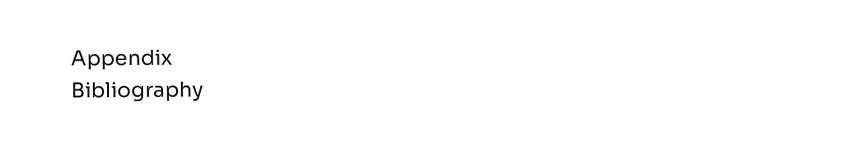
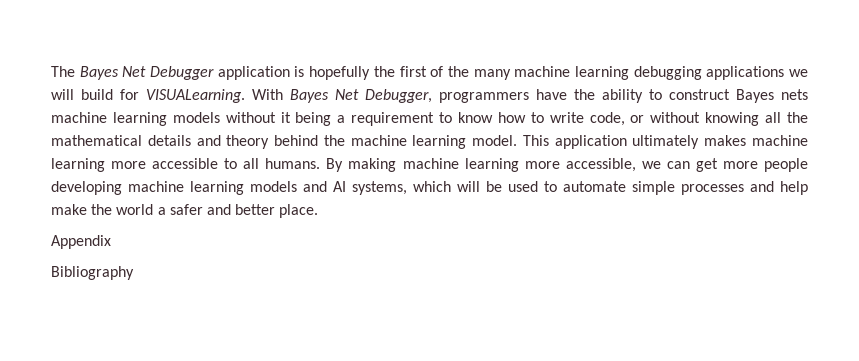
(70, 59) none -> [51,66,808,80] [51,89,808,103] [51,112,809,126] [51,135,808,149] [51,158,808,172] [51,181,808,195] [51,204,319,218] The Bayes Net Debugger application is hopefully the first of the many machine learning debugging applications we will build for VISUALearning. With Bayes Net Debugger, programmers have the ability to construct Bayes nets machine learning models without it being a requirement to know how to write code, or without knowing all the mathematical details and theory behind the machine learning model. This application ultimately makes machine learning more accessible to all humans. By making machine learning more accessible, we can get more people developing machine learning models and AI systems, which will be used to automate simple processes and help make the world a safer and better place. //

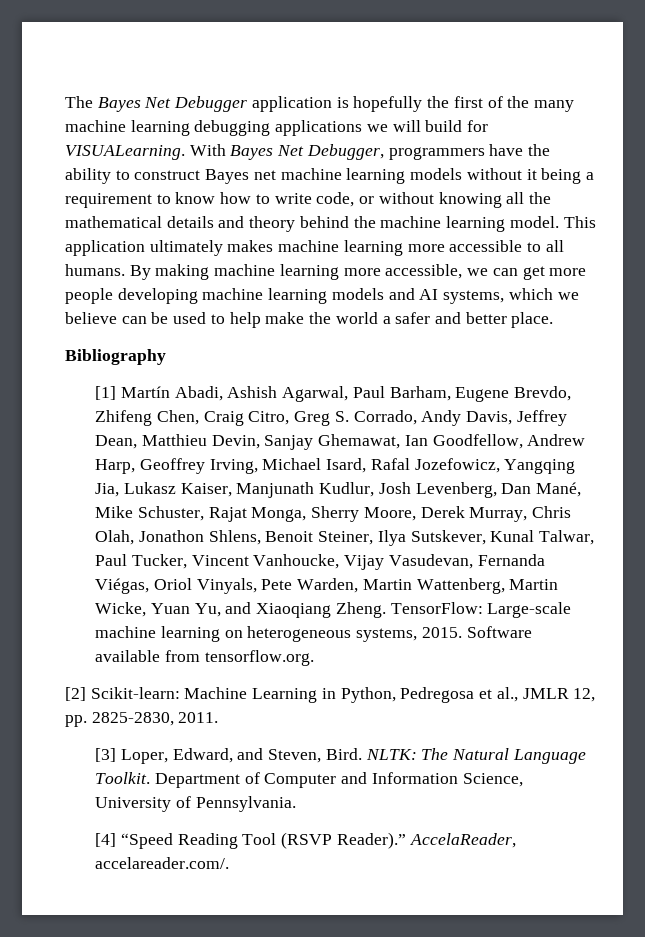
[781,89,808,100] nets -> [253,170,276,180] net
[457,181,774,195] will be used to automate simple processes and -> [557,292,579,300] [65,312,225,324] we believe can be used to
[51,235,111,249] [51,266,134,280] Appendix // Bibliography -> [65,349,166,365] [95,386,572,402] [95,410,567,426] [95,434,586,450] [95,458,576,474] [95,482,582,498] [95,506,572,522] [95,530,595,546] [95,554,545,570] [95,578,559,594] [95,602,572,618] [95,626,532,642] [95,650,314,666] [65,687,596,703] [65,712,219,727] [95,748,586,764] [95,772,523,788] [95,796,296,812] [95,832,516,849] [95,857,230,869] Bibliography // [1] Martín Abadi, Ashish Agarwal, Paul Barham, Eugene Brevdo, Zhifeng Chen, Craig Citro, Greg S. Corrado, Andy Davis, Jeffrey Dean, Matthieu Devin, Sanjay Ghemawat, Ian Goodfellow, Andrew Harp, Geoffrey Irving, Michael Isard, Rafal Jozefowicz, Yangqing Jia, Lukasz Kaiser, Manjunath Kudlur, Josh Levenberg, Dan Mané, Mike Schuster, Rajat Monga, Sherry Moore, Derek Murray, Chris Olah, Jonathon Shlens, Benoit Steiner, Ilya Sutskever, Kunal Talwar, Paul Tucker, Vincent Vanhoucke, Vijay Vasudevan, Fernanda Viégas, Oriol Vinyals, Pete Warden, Martin Wattenberg, Martin Wicke, Yuan Yu, and Xiaoqiang Zheng. TensorFlow: Large-scale machine learning on heterogeneous systems, 2015. Software available from tensorflow.org. // [2] Scikit-learn: Machine Learning in Python, Pedregosa et al., JMLR 12, pp. 2825-2830, 2011. // [3] Loper, Edward, and Steven, Bird. NLTK: The Natural Language Toolkit. Department of Computer and Information Science, University of Pennsylvania. // [4] “Speed Reading Tool (RSVP Reader).” AccelaReader, accelareader.com/.

